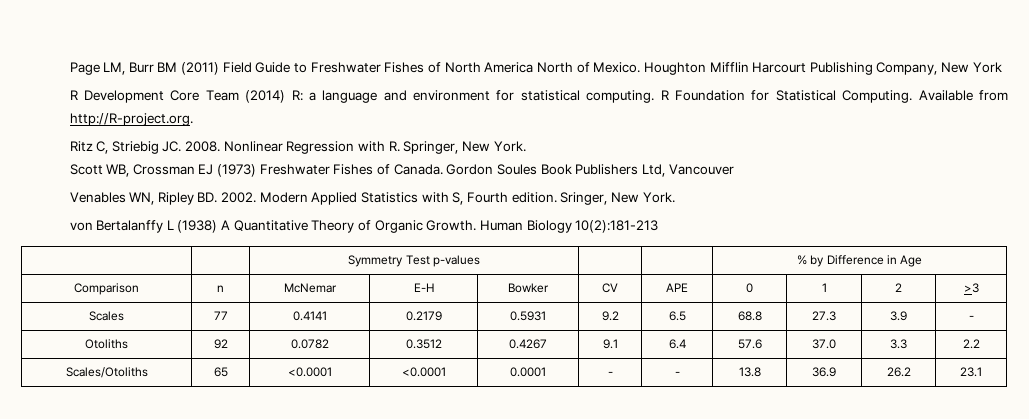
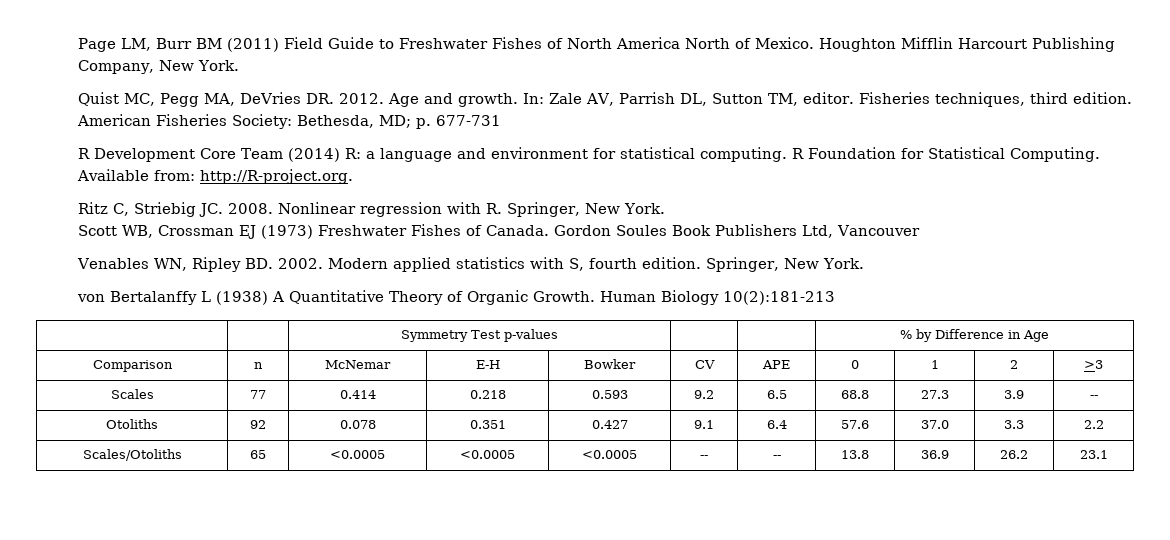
[972,62,1002,73] York -> [197,60,239,71] [77,92,1132,107] [76,114,501,129] York. // Quist MC, Pegg MA, DeVries DR. 2012. Age and growth. In: Zale AV, Parrish DL, Sutton TM, editor. Fisheries techniques, third edition. American Fisheries Society: Bethesda, MD; p. 677-731
[978,90,1008,101] from -> [153,170,195,181] from:
[286,141,355,154] Regression -> [359,202,442,217] regression
[311,192,608,205] Applied Statistics with S, Fourth edition. Sringer, -> [392,257,779,272] applied statistics with S, fourth edition. Springer,
[292,311,327,321] [405,311,442,321] [510,311,546,321] 0.4141 | 0.2179 | 0.5931 -> [339,390,376,399] [469,390,506,399] [591,390,628,399] 0.414 | 0.218 | 0.593
[968,315,974,320] - -> [1089,395,1098,399] --
[290,339,329,349] [405,339,442,349] [509,339,547,349] 0.0782 | 0.3512 | 0.4267 -> [339,420,376,429] [469,420,506,429] [591,420,628,429] 0.078 | 0.351 | 0.427
[287,367,332,377] [401,367,446,377] [510,367,546,377] [607,371,613,376] [674,371,680,376] <0.0001 | <0.0001 | 0.0001 | - | - -> [329,450,385,459] [459,450,515,459] [582,450,637,459] [700,455,708,459] [772,455,781,459] <0.0005 | <0.0005 | <0.0005 | -- | --

